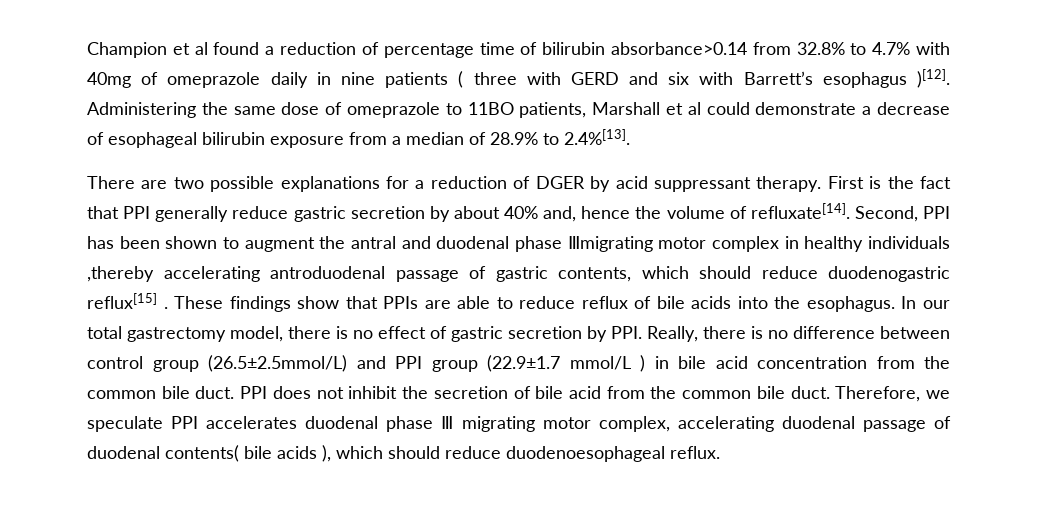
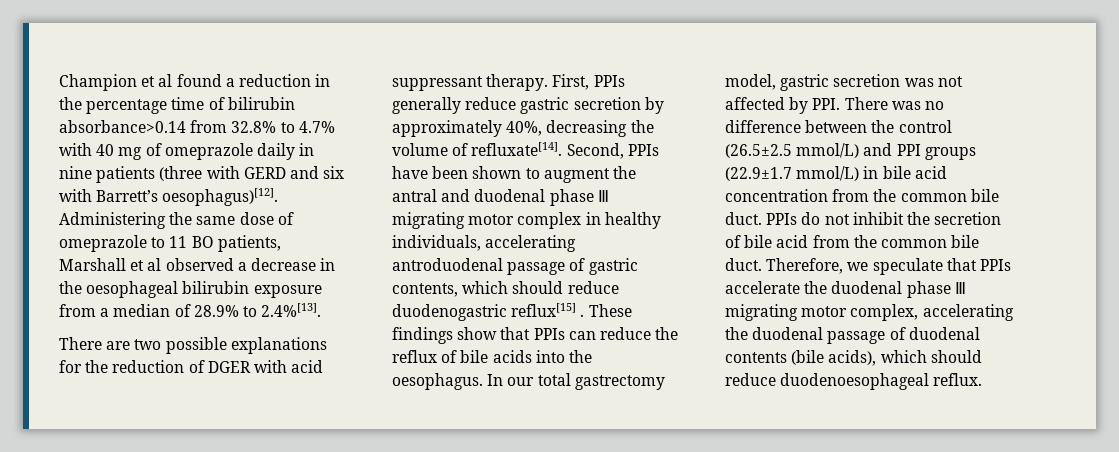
[361,42,379,55] of -> [315,74,331,87] [59,97,82,110] in the
[87,72,131,88] 40mg -> [96,144,143,160] 40 mg
[458,71,517,88] ( three -> [159,166,203,181] (three
[822,69,950,88] esophagus )[12]. -> [162,188,279,206] oesophagus)[12].
[467,102,514,115] 11BO -> [169,236,214,248] 11 BO
[706,102,950,115] [87,132,197,148] could demonstrate a decrease of esophageal -> [165,258,336,271] [59,281,179,298] observed a decrease in the oesophageal
[415,180,425,189] a -> [85,360,109,373] the
[590,176,611,192] by -> [253,360,287,373] with
[827,176,951,189] [87,206,151,219] First is the fact that PPI -> [552,74,625,90] First, PPIs
[453,206,631,222] about 40% and, hence -> [392,120,628,137] approximately 40%, decreasing
[923,206,950,219] [87,236,114,249] PPI has -> [627,144,659,156] [392,166,428,179] PPIs have
[567,236,653,252] Ⅲmigrating -> [597,190,609,202] [392,212,465,229] Ⅲ migrating
[867,236,950,249] [87,266,154,282] individuals ,thereby -> [392,235,481,251] individuals,
[424,296,576,309] are able to reduce -> [568,327,679,340] can reduce the
[806,296,895,312] esophagus. -> [392,373,483,390] oesophagus.
[288,326,950,342] [87,355,645,372] there is no effect of gastric secretion by PPI. Really, there is no difference between control group (26.5±2.5mmol/L) and PPI group (22.9±1.7 mmol/L ) -> [780,74,963,91] [725,97,944,114] [725,120,952,133] [725,143,976,160] [725,166,860,181] gastric secretion was not affected by PPI. There was no difference between the control (26.5±2.5 mmol/L) and PPI groups (22.9±1.7 mmol/L)
[240,386,311,399] PPI does -> [766,212,821,225] PPIs do
[171,416,298,429] PPI accelerates -> [946,258,1011,271] [725,281,828,294] that PPIs accelerate the
(774, 424) none -> [725,327,748,340] the
[165,445,331,462] contents( bile acids ), -> [725,350,877,366] contents (bile acids),

